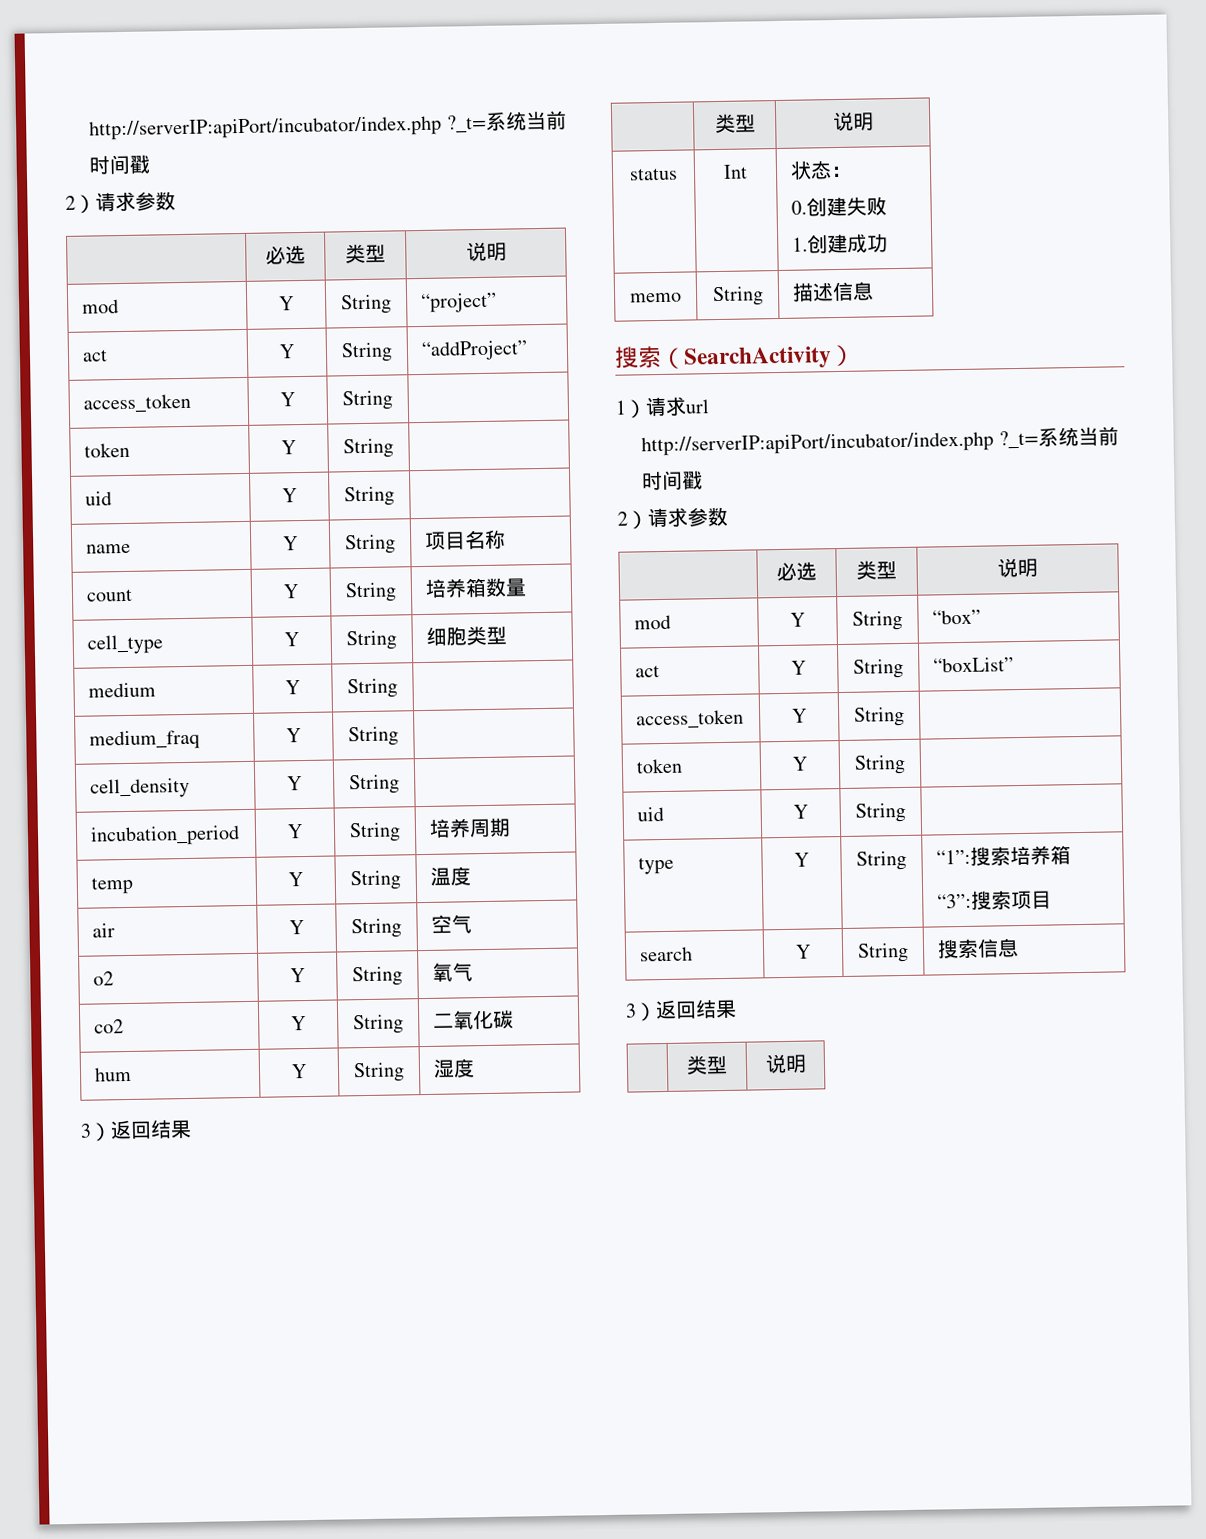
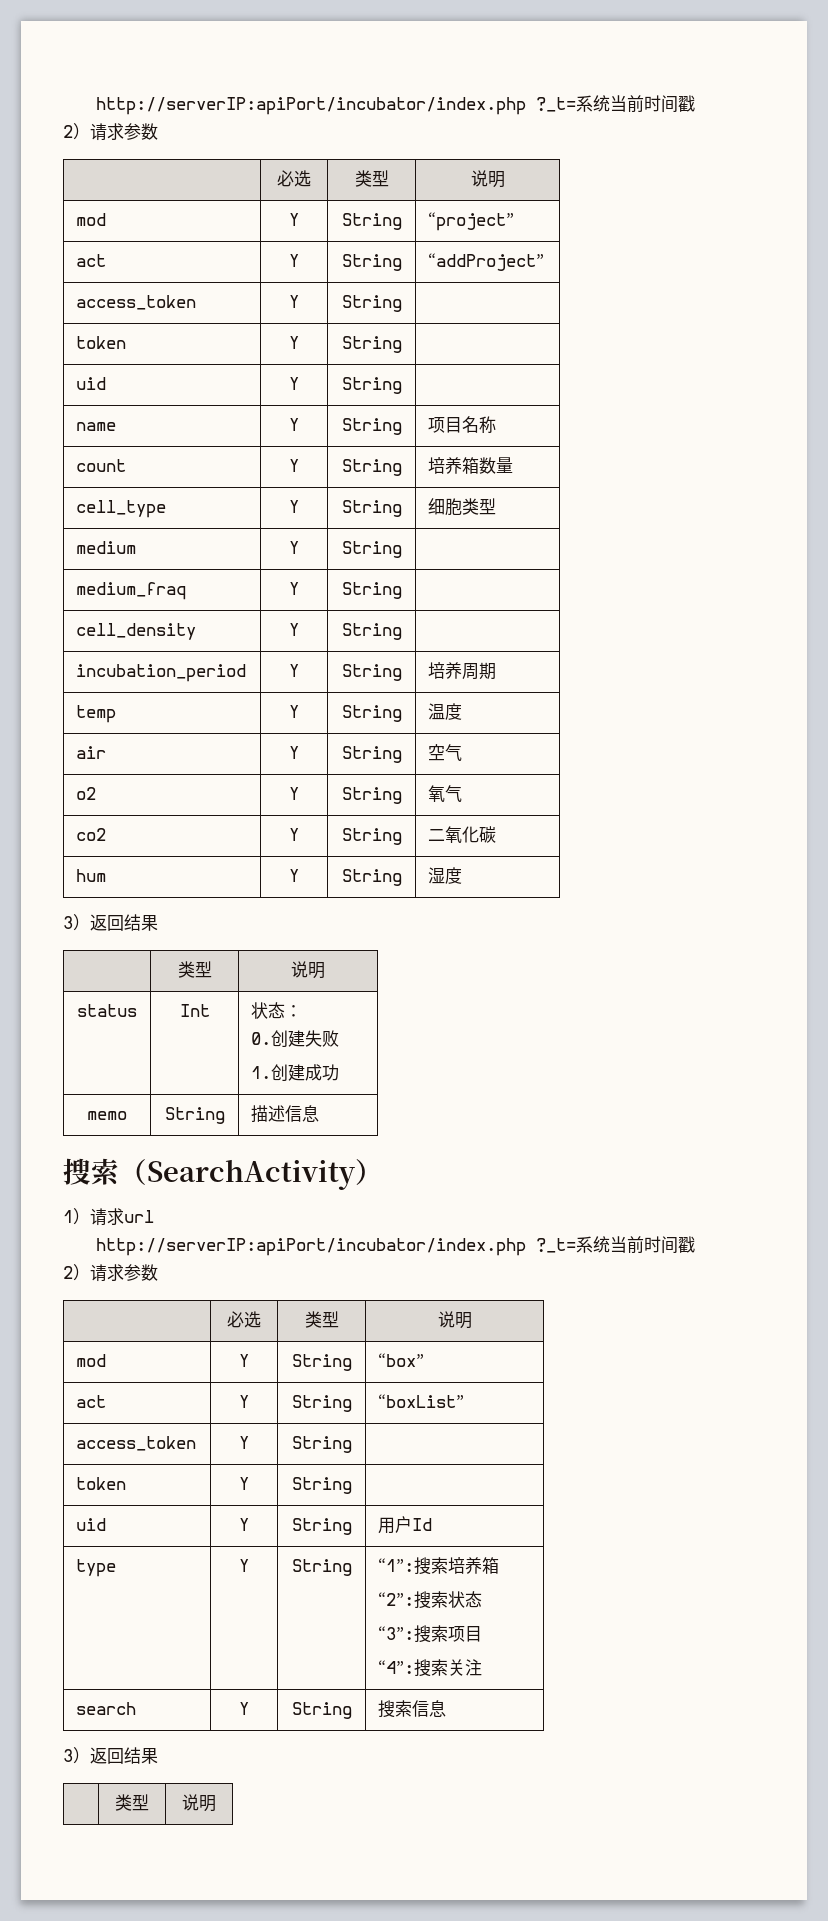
(906, 812) none -> [378,1516,433,1534] 用户Id
(1072, 855) none -> [378,1591,483,1609] // “2”:搜索状态
(1053, 899) none -> [378,1659,483,1677] // “4”:搜索关注

